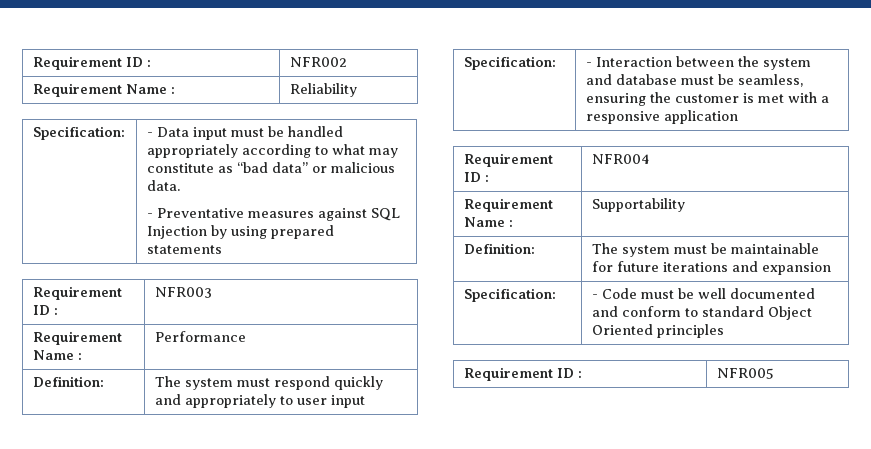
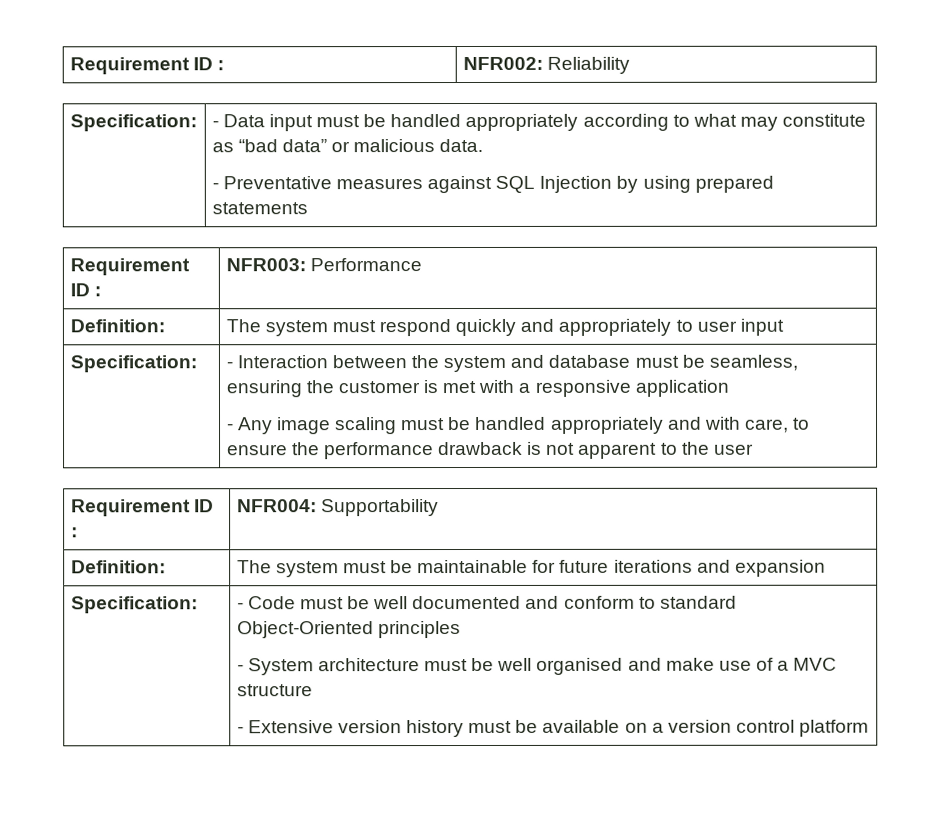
[32,56,151,70] [289,57,347,67] [32,83,175,97] Requirement ID : | NFR002 // Requirement Name : | -> [69,57,224,75] [462,56,543,71] Requirement ID : | NFR002:
[154,287,212,298] [32,331,122,345] [32,350,82,360] NFR003 // Requirement Name : | -> [225,258,306,272] NFR003:
[463,153,553,167] [463,172,489,182] [591,154,650,164] [463,198,553,212] [463,217,513,227] // Requirement ID : | NFR004 // Requirement Name : | -> [226,416,811,435] [226,441,754,460] [70,499,214,517] [70,527,78,538] [236,499,317,513] // - Any image scaling must be handled appropriately and with care, to ensure the performance drawback is not apparent to the user // Requirement ID : | NFR004:
[767,306,812,320] [591,324,653,335] Object Oriented -> [236,621,374,639] Object-Oriented
[463,367,582,381] [716,368,774,379] // Requirement ID : | NFR005 -> [236,657,838,676] [236,684,313,697] [236,719,870,738] // - System architecture must be well organised and make use of a MVC structure // - Extensive version history must be available on a version control platform

